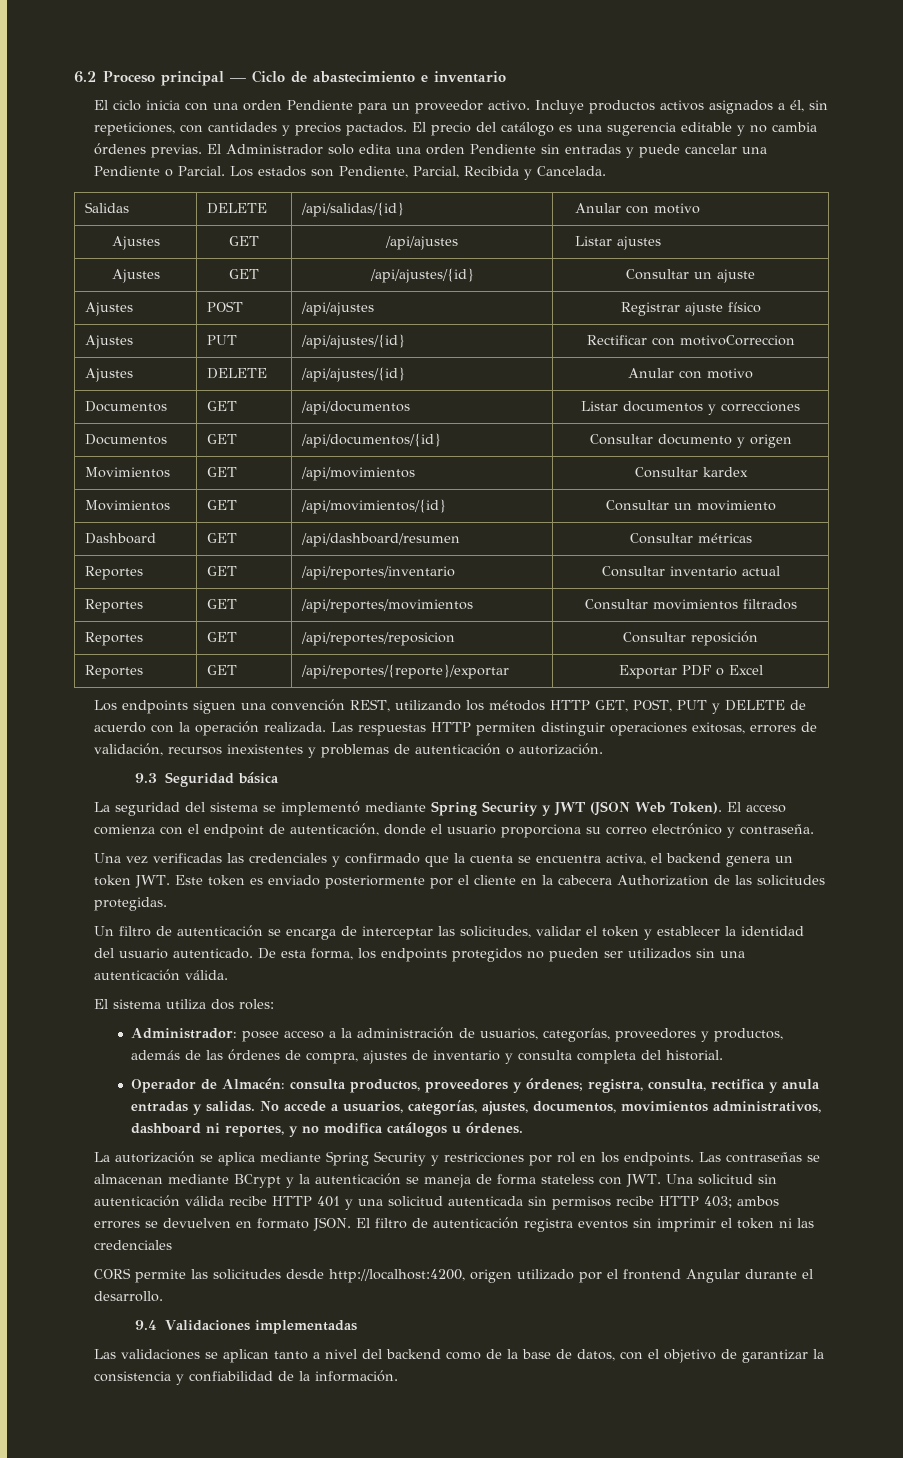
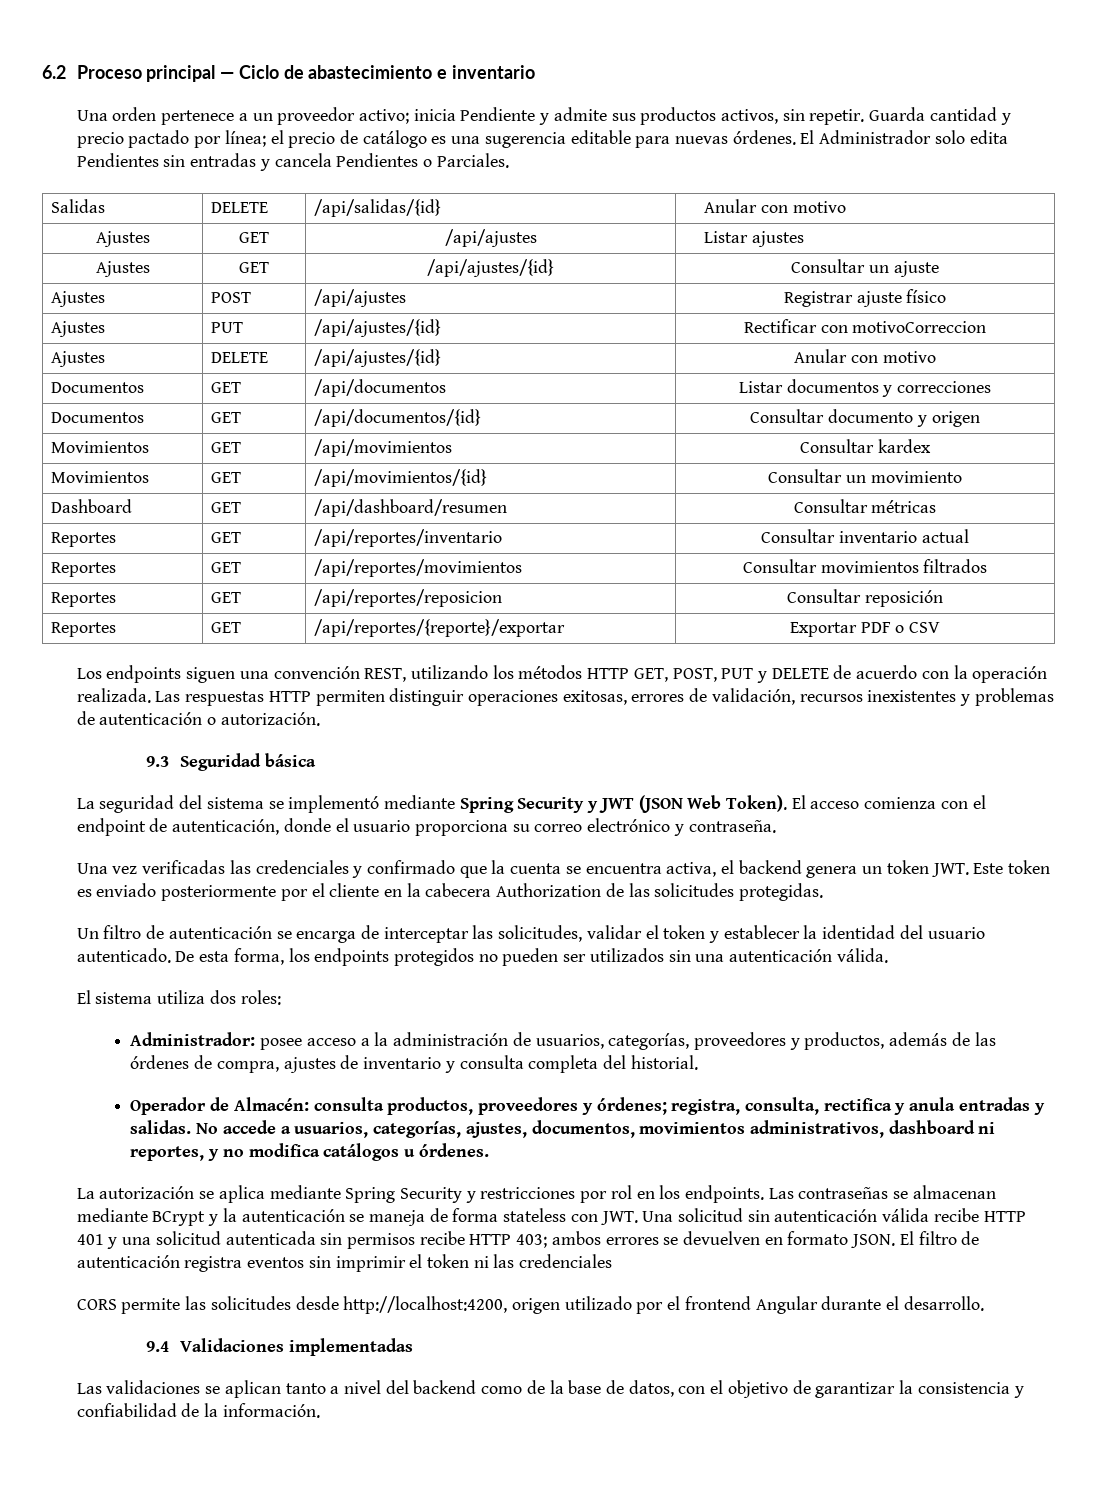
[94,100,829,114] [94,122,497,136] El ciclo inicia con una orden Pendiente para un proveedor activo. Incluye productos activos asignados a él, sin repeticiones, con cantidades y precios pactados. El precio del -> [76,107,1011,125] [76,130,358,148] Una orden pertenece a un proveedor activo; inicia Pendiente y admite sus productos activos, sin repetir. Guarda cantidad y precio pactado por línea; el precio de
[737,122,818,136] [94,143,768,158] [94,166,607,180] y no cambia órdenes previas. El Administrador solo edita una orden Pendiente sin entradas y puede cancelar una Pendiente o Parcial. Los estados son Pendiente, Parcial, Recibida y Cancelada. -> [635,130,1008,148] [76,153,509,171] para nuevas órdenes. El Administrador solo edita Pendientes sin entradas y cancela Pendientes o Parciales.
[728,665,763,675] Excel -> [909,622,941,633] CSV

